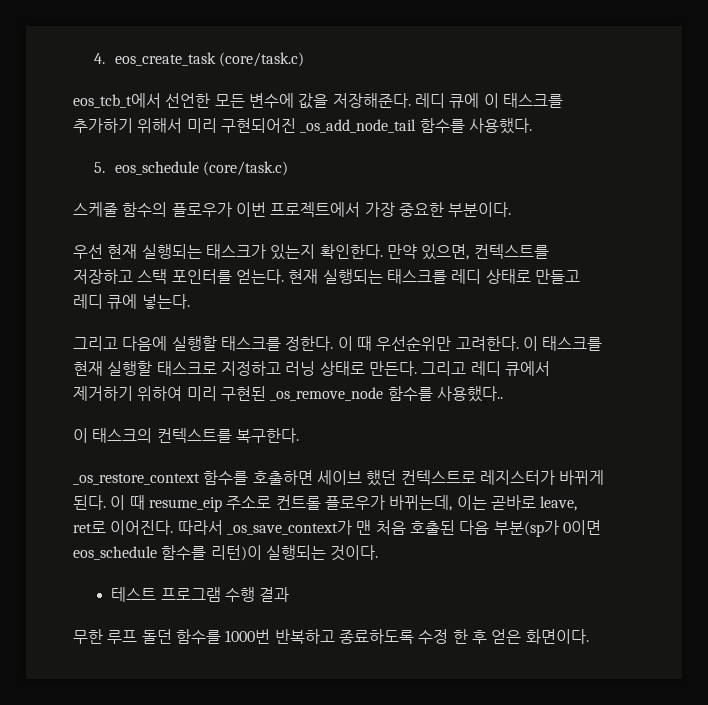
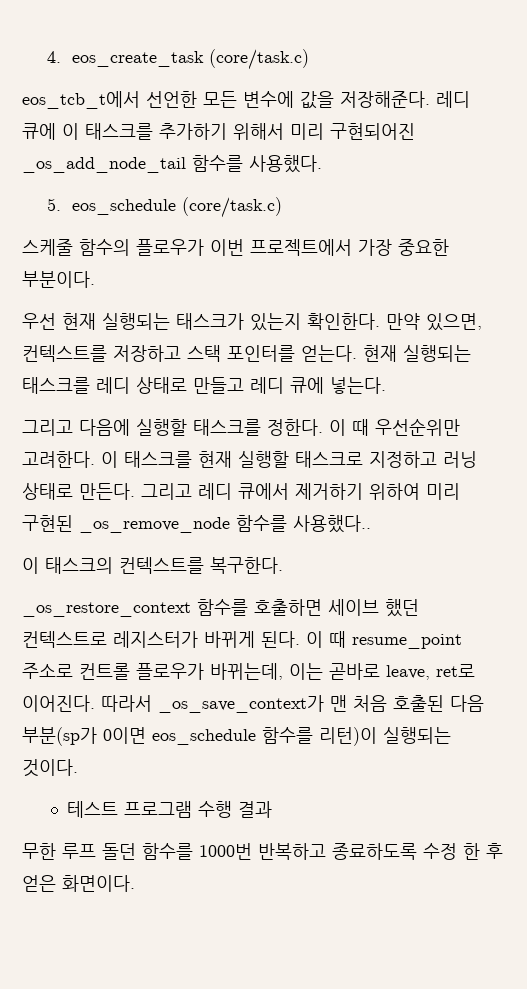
[148,497,222,512] resume_eip -> [352,634,462,649] resume_point

